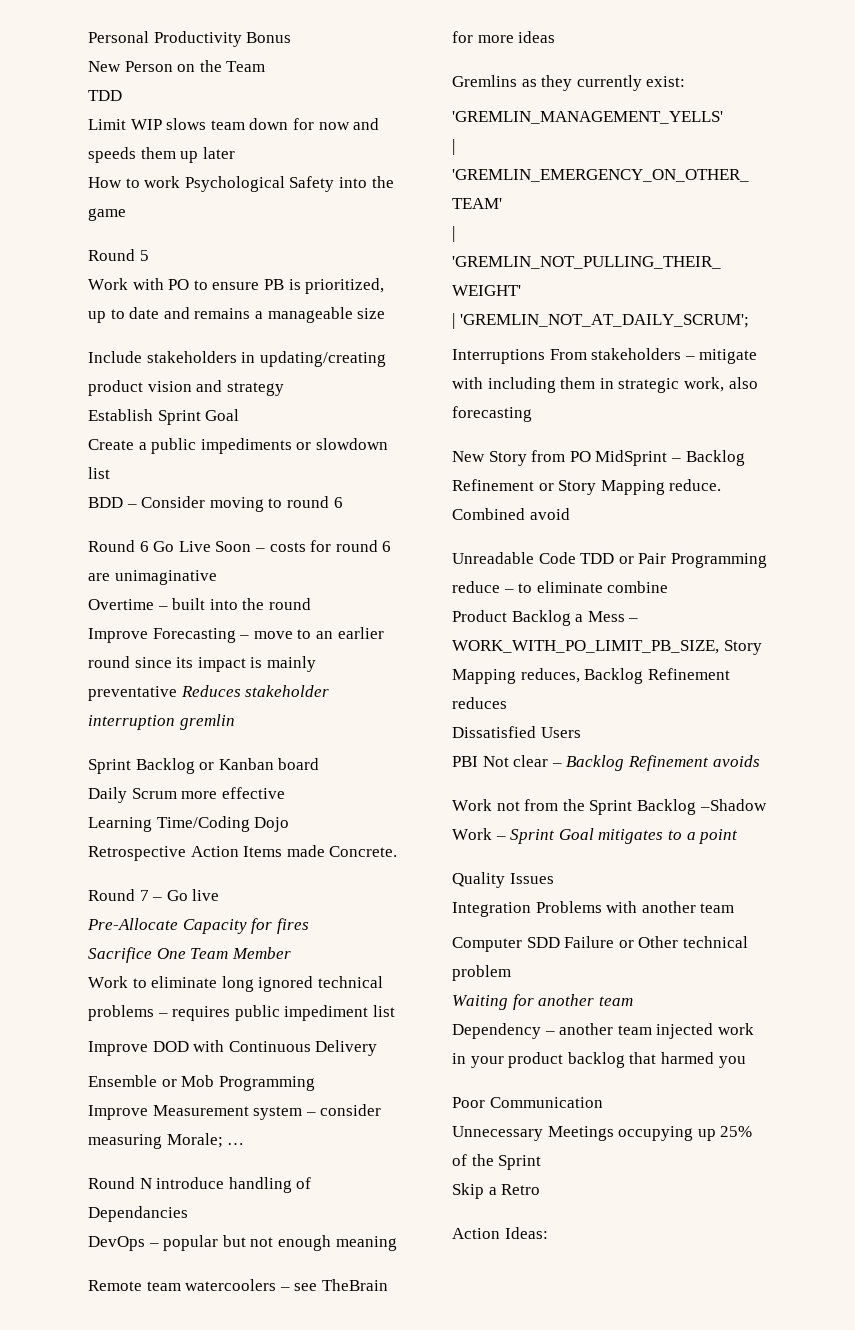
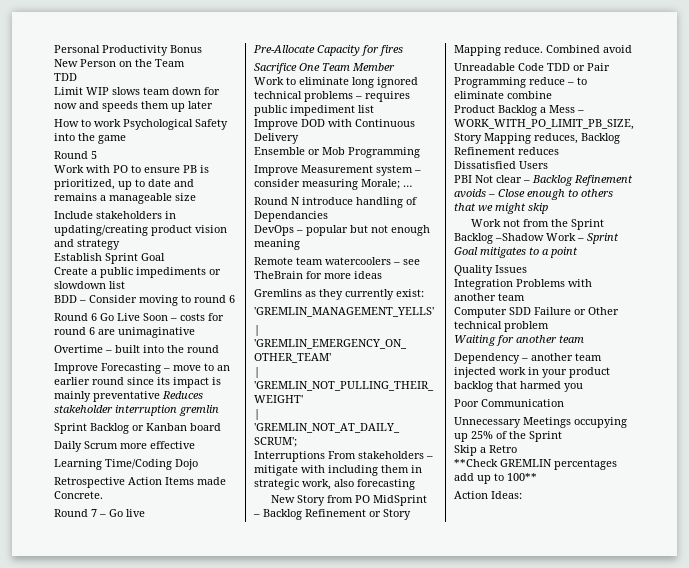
(760, 761) none -> [488,189,613,200] [454,203,548,214] – Close enough to others that we might skip
(541, 1189) none -> [454,459,617,470] [454,473,537,484] // **Check GREMLIN percentages add up to 100**

